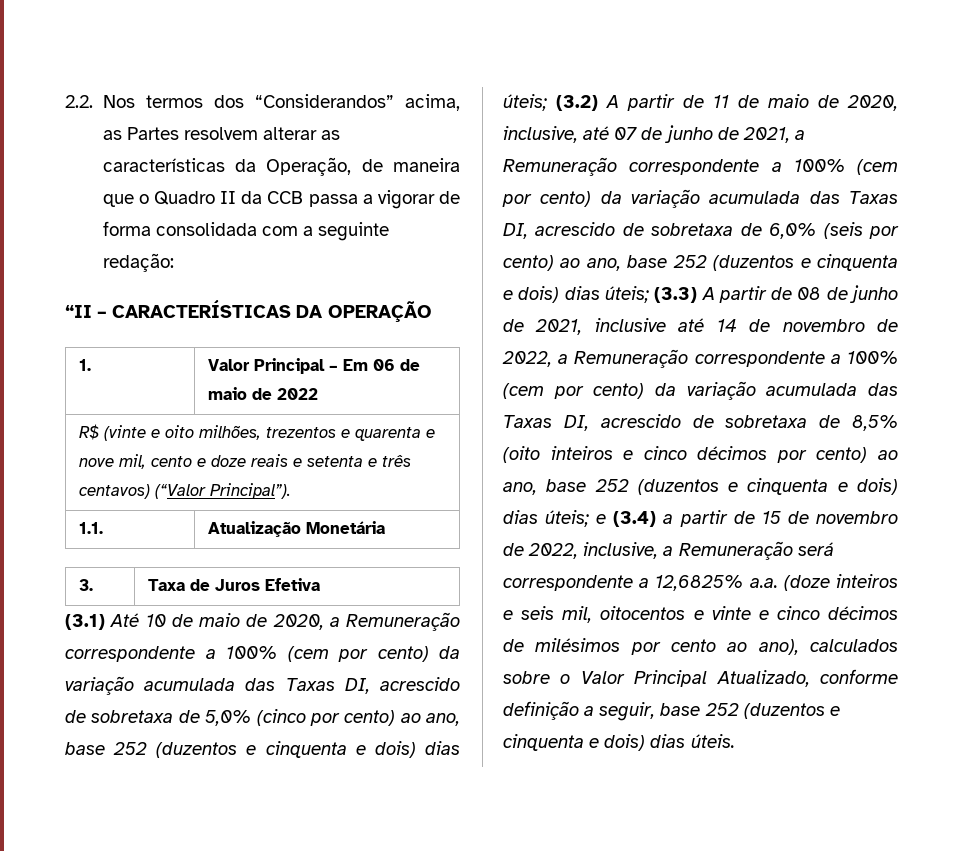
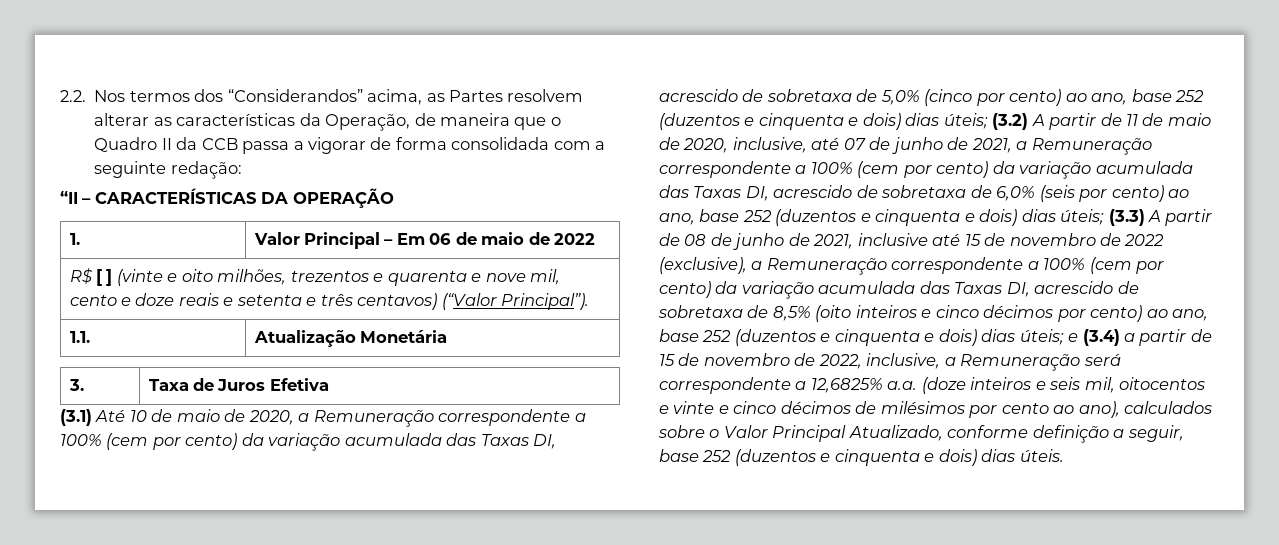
(100, 432) none -> [96,269,113,286] [ ]
[716,319,898,332] [502,351,552,367] 14 de novembro de 2022, -> [964,233,1165,246] [659,257,747,274] 15 de novembro de 2022 (exclusive),

